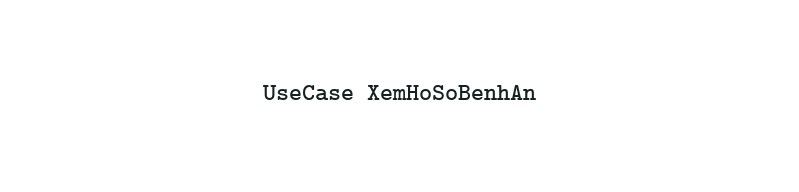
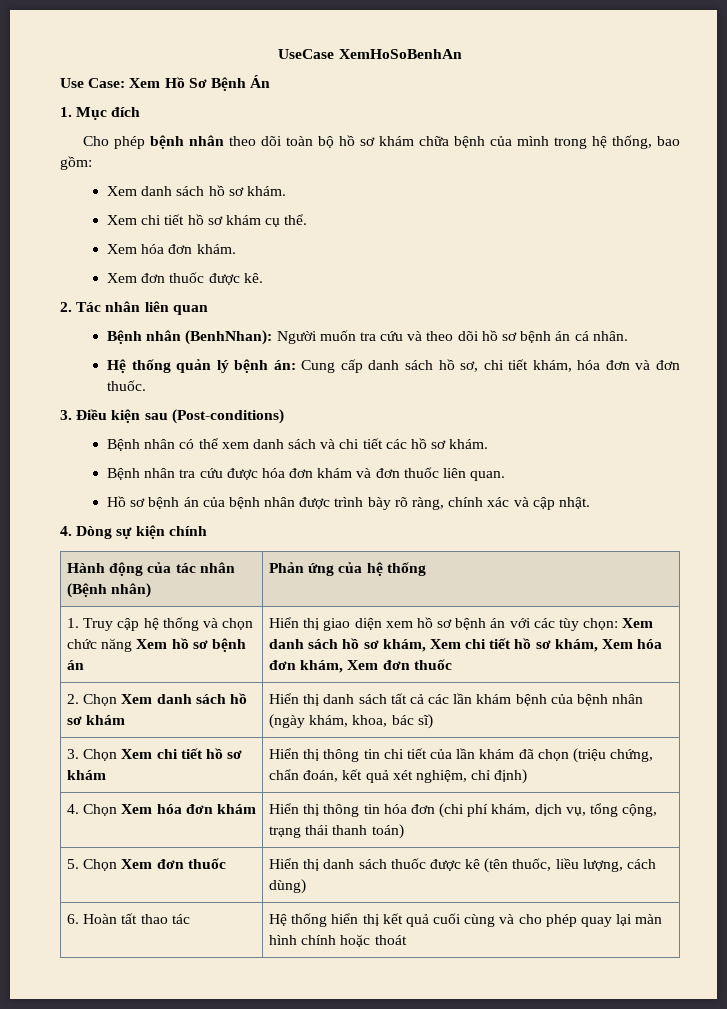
(536, 92) none -> [60,75,271,91] [60,107,141,120] [83,135,680,149] [60,156,92,170] [106,185,286,196] [106,214,308,227] [106,244,236,254] [106,272,263,285] [60,301,208,315] [106,330,628,345] [106,359,680,373] [106,380,146,391] [60,409,284,424] [106,438,489,451] [106,467,506,481] [106,496,590,510] [60,525,207,539] [67,562,235,576] [67,583,152,598] [269,562,426,576] [67,617,254,631] [67,638,246,652] [67,660,85,670] [269,617,654,631] [269,638,663,652] [269,659,452,673] [67,693,247,706] [67,715,126,725] [269,693,644,706] [269,714,433,729] [67,748,243,761] [67,770,107,780] [269,748,654,763] [269,769,528,784] [67,804,256,816] [269,803,658,818] [269,824,404,839] [67,858,226,871] [269,858,657,873] [269,879,307,894] [67,913,190,924] [269,913,663,927] [269,934,407,947] // Use Case: Xem Hồ Sơ Bệnh Án // 1. Mục đích // Cho phép bệnh nhân theo dõi toàn bộ hồ sơ khám chữa bệnh của mình trong hệ thống, bao gồm: // Xem danh sách hồ sơ khám. // Xem chi tiết hồ sơ khám cụ thể. // Xem hóa đơn khám. // Xem đơn thuốc được kê. // 2. Tác nhân liên quan // Bệnh nhân (BenhNhan): Người muốn tra cứu và theo dõi hồ sơ bệnh án cá nhân. // Hệ thống quản lý bệnh án: Cung cấp danh sách hồ sơ, chi tiết khám, hóa đơn và đơn thuốc. // 3. Điều kiện sau (Post-conditions) // Bệnh nhân có thể xem danh sách và chi tiết các hồ sơ khám. // Bệnh nhân tra cứu được hóa đơn khám và đơn thuốc liên quan. // Hồ sơ bệnh án của bệnh nhân được trình bày rõ ràng, chính xác và cập nhật. // 4. Dòng sự kiện chính // Hành động của tác nhân (Bệnh nhân) | Phản ứng của hệ thống // 1. Truy cập hệ thống và chọn chức năng Xem hồ sơ bệnh án | Hiển thị giao diện xem hồ sơ bệnh án với các tùy chọn: Xem danh sách hồ sơ khám, Xem chi tiết hồ sơ khám, Xem hóa đơn khám, Xem đơn thuốc // 2. Chọn Xem danh sách hồ sơ khám | Hiển thị danh sách tất cả các lần khám bệnh của bệnh nhân (ngày khám, khoa, bác sĩ) // 3. Chọn Xem chi tiết hồ sơ khám | Hiển thị thông tin chi tiết của lần khám đã chọn (triệu chứng, chẩn đoán, kết quả xét nghiệm, chỉ định) // 4. Chọn Xem hóa đơn khám | Hiển thị thông tin hóa đơn (chi phí khám, dịch vụ, tổng cộng, trạng thái thanh toán) // 5. Chọn Xem đơn thuốc | Hiển thị danh sách thuốc được kê (tên thuốc, liều lượng, cách dùng) // 6. Hoàn tất thao tác | Hệ thống hiển thị kết quả cuối cùng và cho phép quay lại màn hình chính hoặc thoát

